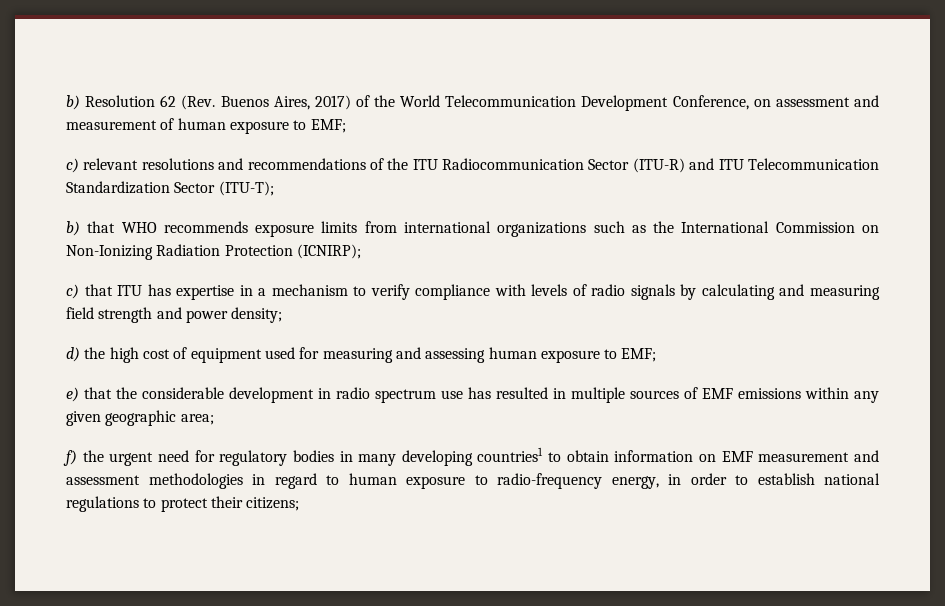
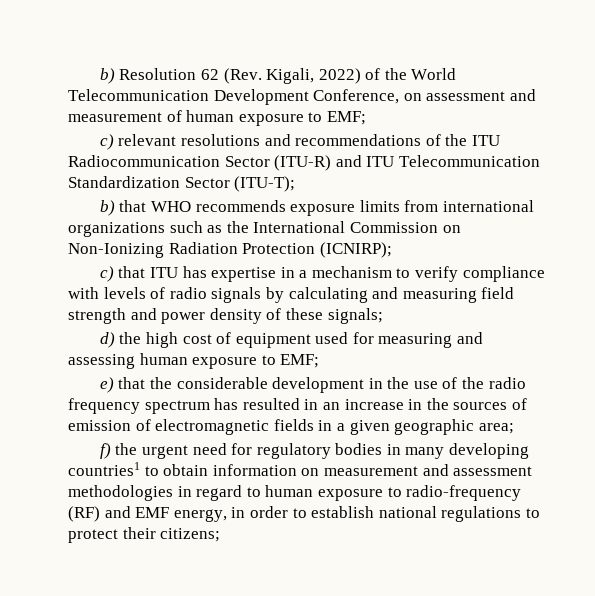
[220,95,351,110] Buenos Aires, 2017) -> [266,68,361,84] Kigali, 2022)
[231,307,283,323] density; -> [209,308,383,324] density of these signals;
[336,387,879,403] radio spectrum use has resulted in multiple sources of EMF emissions within any -> [387,377,526,389] [68,398,527,414] [68,419,345,435] the use of the radio frequency spectrum has resulted in an increase in the sources of emission of electromagnetic fields in a
[721,451,753,462] EMF -> (320, 472) none
(602, 481) none -> [68,506,170,522] (RF) and EMF

